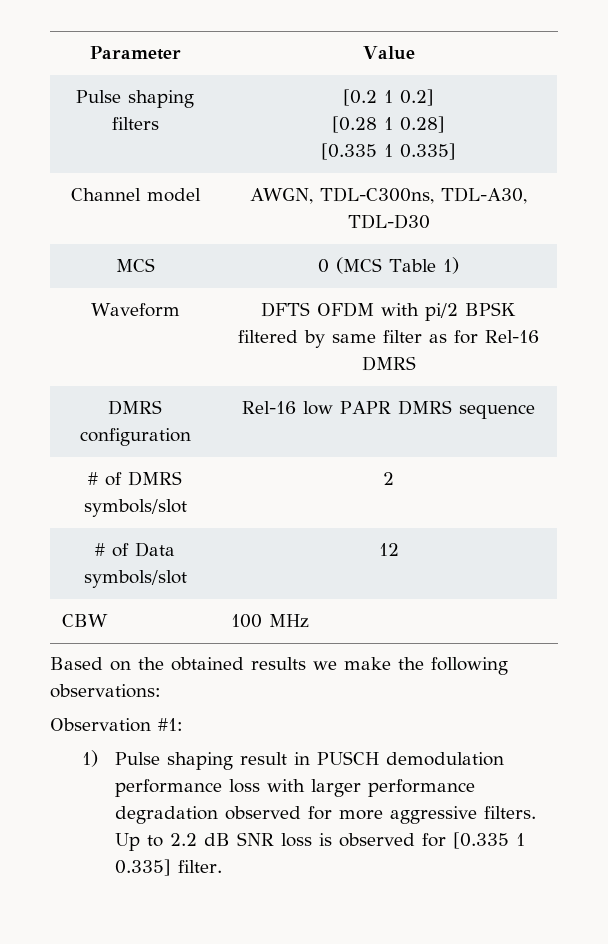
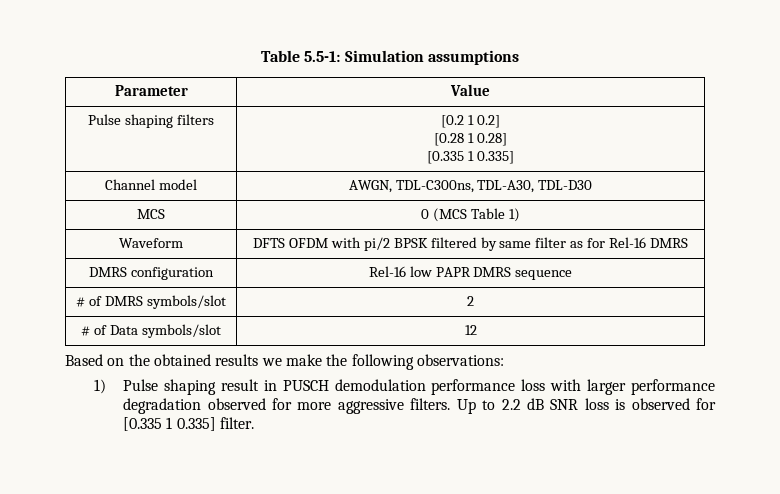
(89, 53) none -> [261,50,519,65] Table 5.5-1: Simulation assumptions //
[62,614,109,627] [231,614,310,628] // CBW | 100 MHz -> (477, 330) none
[50,718,183,732] // Observation #1: -> (504, 360) none

